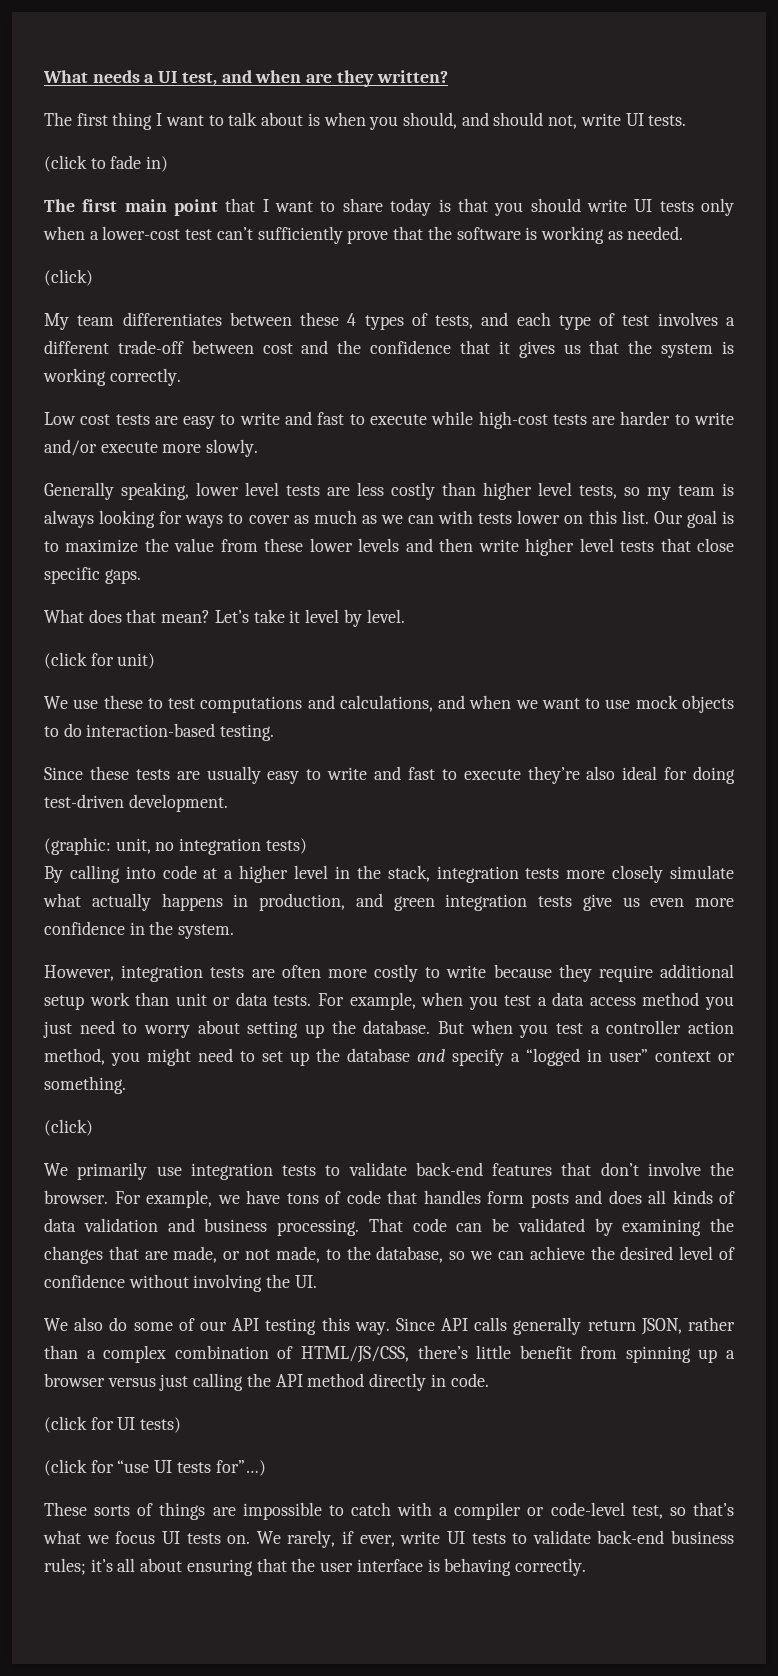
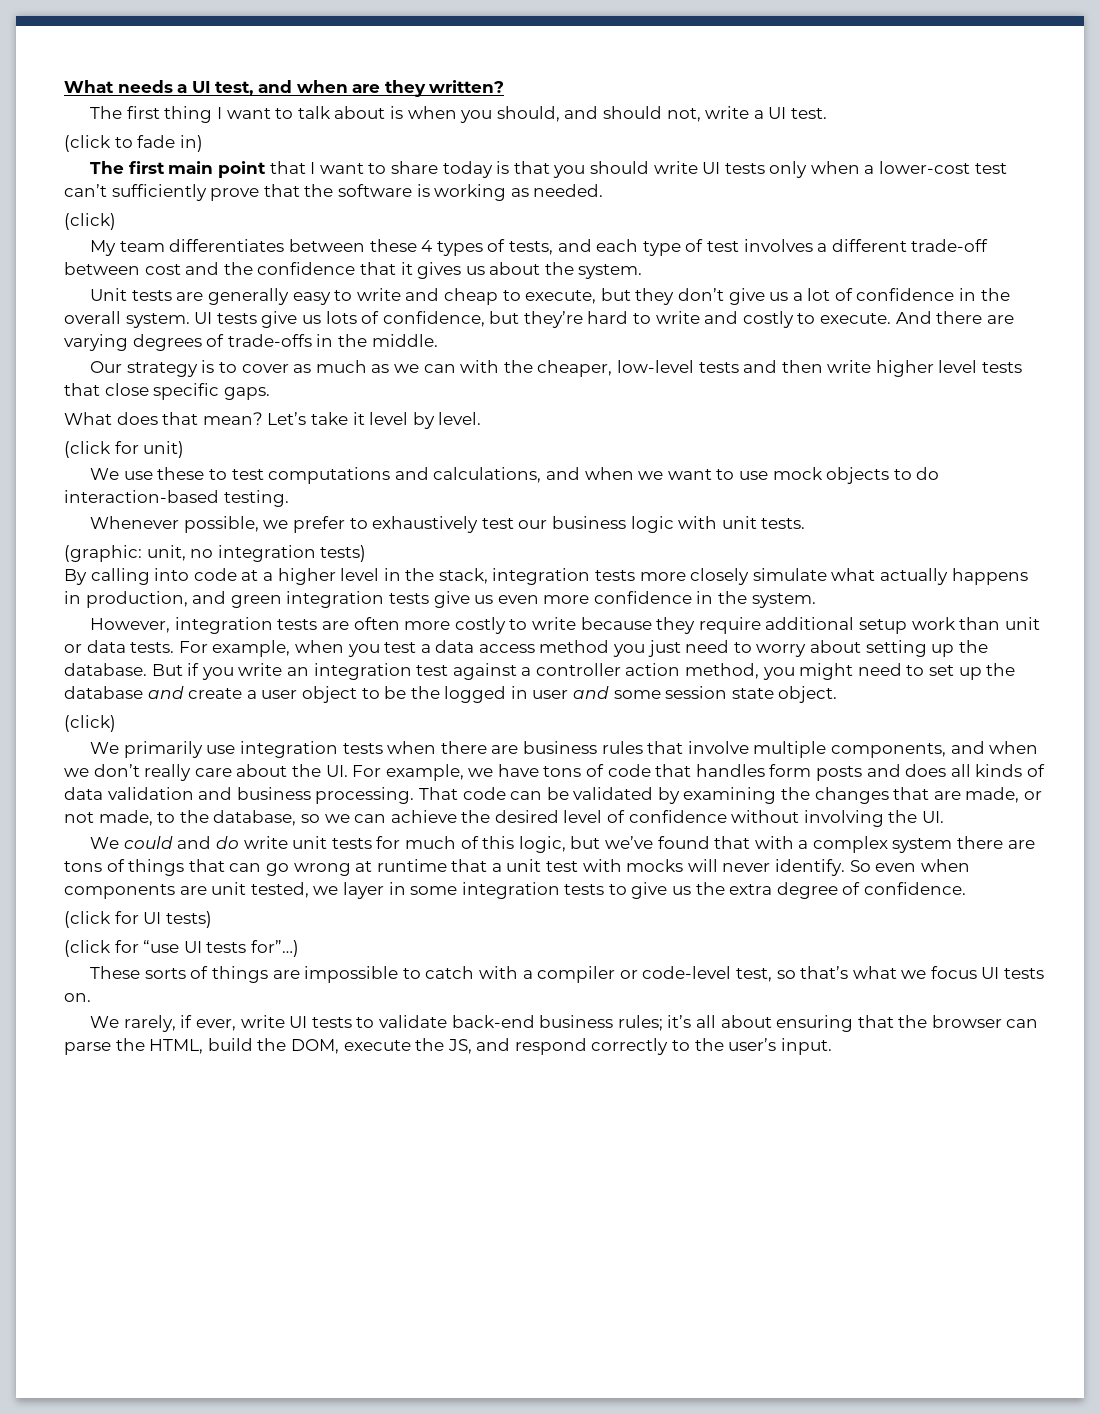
[625,113,687,126] UI tests. -> [753,107,827,119] a UI test.
[589,340,734,358] [43,368,181,386] [44,411,734,429] [44,439,259,457] [44,482,734,500] [44,510,224,528] that the system is working correctly. // Low cost tests are easy to write and fast to execute while high-cost tests are harder to write and/or execute more slowly. // Generally speaking, lower level tests are less costly than higher level tests, so my team is always looking for ways -> [489,262,643,279] [90,288,1010,305] [64,311,1014,328] [64,334,438,351] [90,360,215,377] about the system. // Unit tests are generally easy to write and cheap to execute, but they don’t give us a lot of confidence in the overall system. UI tests give us lots of confidence, but they’re hard to write and costly to execute. And there are varying degrees of trade-offs in the middle. // Our strategy is
[478,510,734,528] [44,538,400,553] tests lower on this list. Our goal is to maximize the value from these lower levels -> [503,360,739,377] the cheaper, low-level tests
[44,766,735,784] [44,794,228,812] Since these tests are usually easy to write and fast to execute they’re also ideal for doing test-driven development. -> [90,516,806,533] Whenever possible, we prefer to exhaustively test our business logic with unit tests.
[470,1020,584,1038] when you test -> [187,663,517,680] if you write an integration test against
[452,1048,735,1066] [44,1076,126,1094] specify a “logged in user” context or something. -> [188,686,838,703] create a user object to be the logged in user and some session state object.
[325,1162,734,1176] [44,1190,108,1204] to validate back-end features that don’t involve the browser. -> [387,741,1039,758] [64,764,348,781] when there are business rules that involve multiple components, and when we don’t really care about the UI.
[74,1317,735,1335] [44,1345,736,1363] [44,1373,489,1391] also do some of our API testing this way. Since API calls generally return JSON, rather than a complex combination of HTML/JS/CSS, there’s little benefit from spinning up a browser versus just calling the API method directly in code. -> [123,836,1035,853] [64,859,970,876] [64,882,967,899] could and do write unit tests for much of this logic, but we’ve found that with a complex system there are tons of things that can go wrong at runtime that a unit test with mocks will never identify. So even when components are unit tested, we layer in some integration tests to give us the extra degree of confidence.
(251, 1539) none -> (91, 997) //
[320,1558,586,1576] user interface is behaving correctly. -> [931,1015,1039,1028] [64,1038,832,1055] browser can parse the HTML, build the DOM, execute the JS, and respond correctly to the user’s input.

